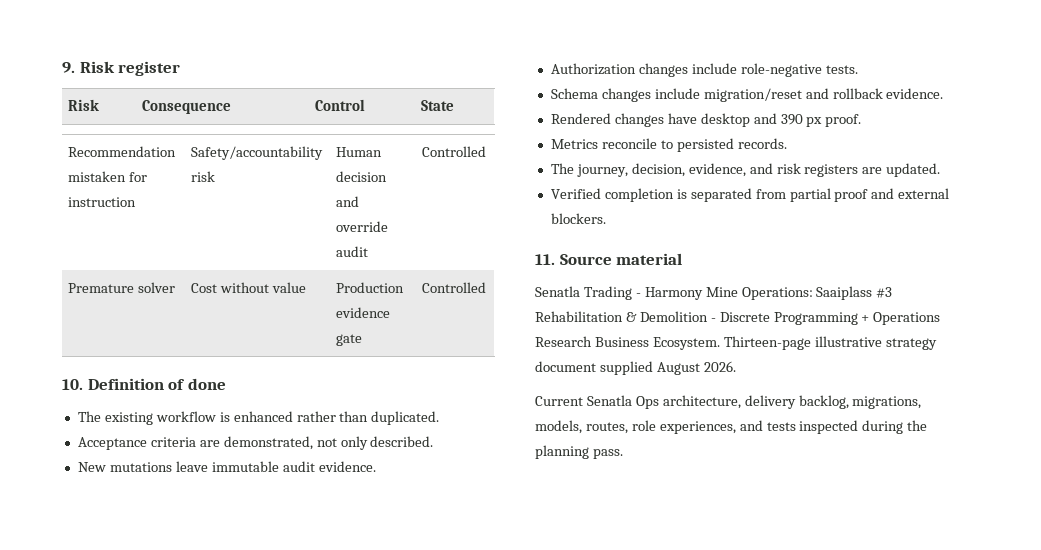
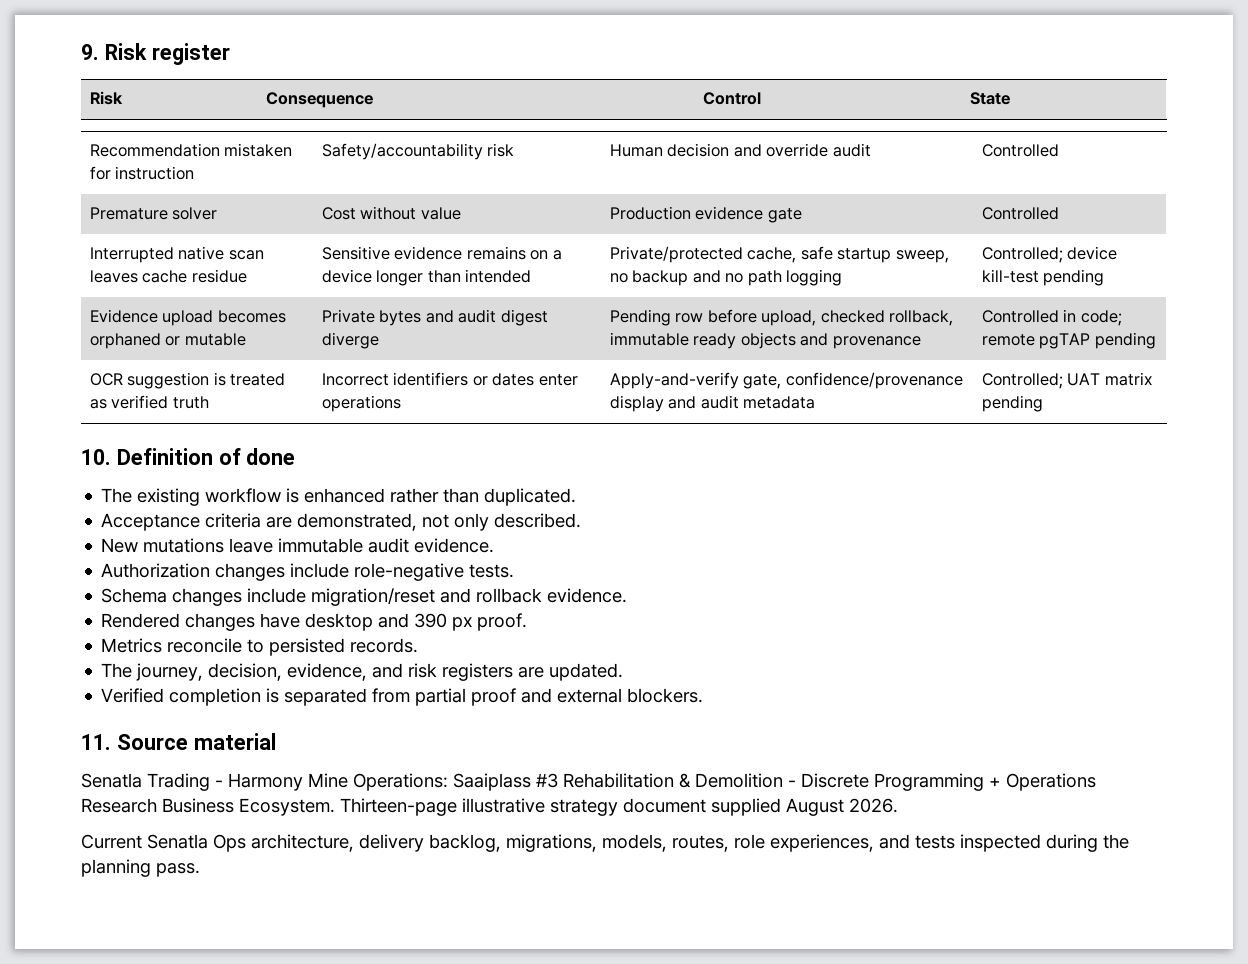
(487, 287) none -> [90,246,264,263] [90,269,247,283] [322,246,562,260] [322,269,532,286] [610,246,949,263] [610,269,843,286] [982,246,1118,263] [982,269,1105,286] [90,309,286,326] [90,333,246,349] [322,309,548,326] [322,332,380,349] [610,309,954,326] [610,332,921,349] [982,309,1122,326] [982,332,1156,349] [90,372,286,389] [90,395,209,409] [322,372,578,386] [322,395,402,412] [610,372,963,389] [610,395,816,412] [982,372,1152,389] [982,395,1044,412] // Interrupted native scan leaves cache residue | Sensitive evidence remains on a device longer than intended | Private/protected cache, safe startup sweep, no backup and no path logging | Controlled; device kill-test pending // Evidence upload becomes orphaned or mutable | Private bytes and audit digest diverge | Pending row before upload, checked rollback, immutable ready objects and provenance | Controlled in code; remote pgTAP pending // OCR suggestion is treated as verified truth | Incorrect identifiers or dates enter operations | Apply-and-verify gate, confidence/provenance display and audit metadata | Controlled; UAT matrix pending

